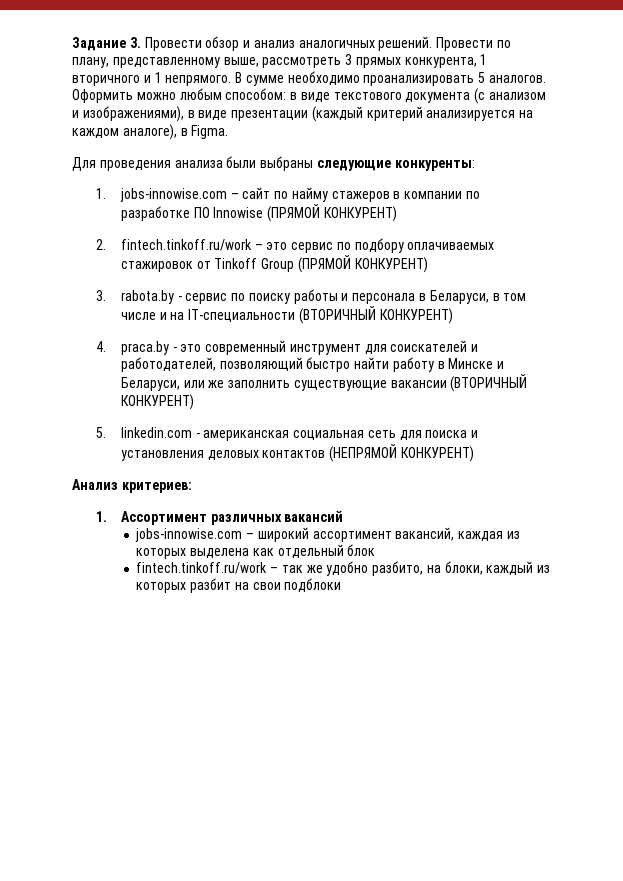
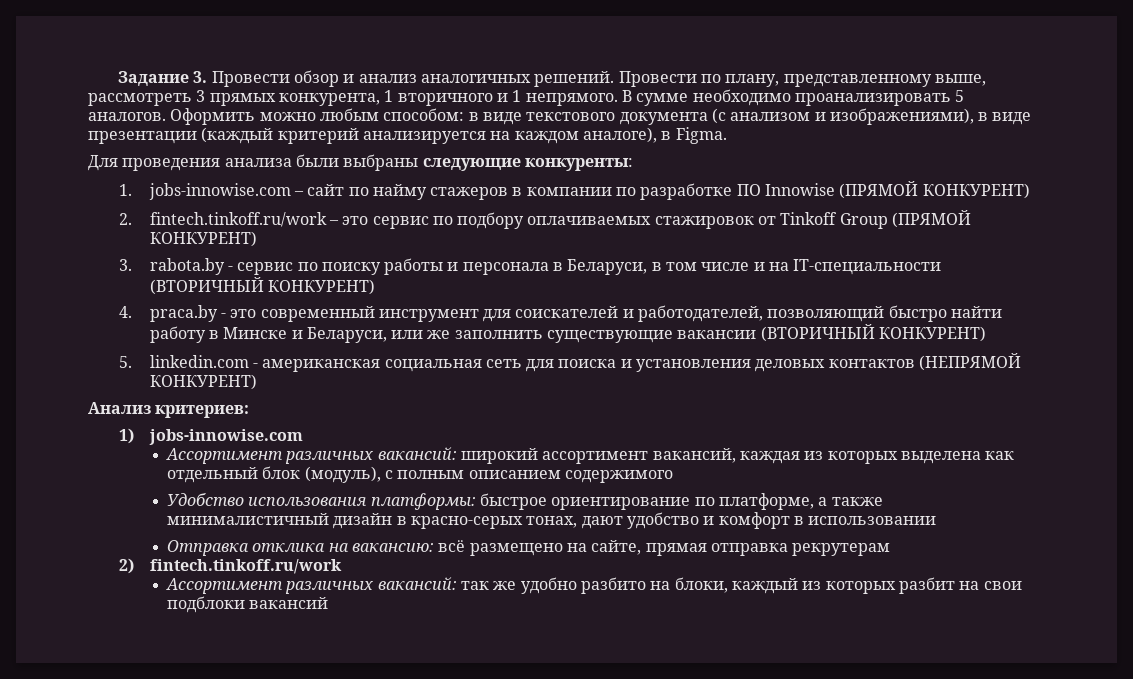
[96,510,344,525] [135,528,254,542] 1. Ассортимент различных вакансий // jobs-innowise.com – -> [118,428,303,445] [166,447,457,464] 1) jobs-innowise.com // Ассортимент различных вакансий:
[136,562,278,574] // fintech.tinkoff.ru/work – -> [304,466,674,483] [167,493,883,510] [167,512,937,529] [167,540,891,556] [118,558,342,574] [166,577,457,594] (модуль), с полным описанием содержимого // Удобство использования платформы: быстрое ориентирование по платформе, а также минималистичный дизайн в красно-серых тонах, дают удобство и комфорт в использовании // Отправка отклика на вакансию: всё размещено на сайте, прямая отправка рекрутерам // 2) fintech.tinkoff.ru/work // Ассортимент различных вакансий:
[372,561,424,576] разбито, -> [581,577,647,594] разбито
(342, 585) none -> [249,597,329,609] вакансий

